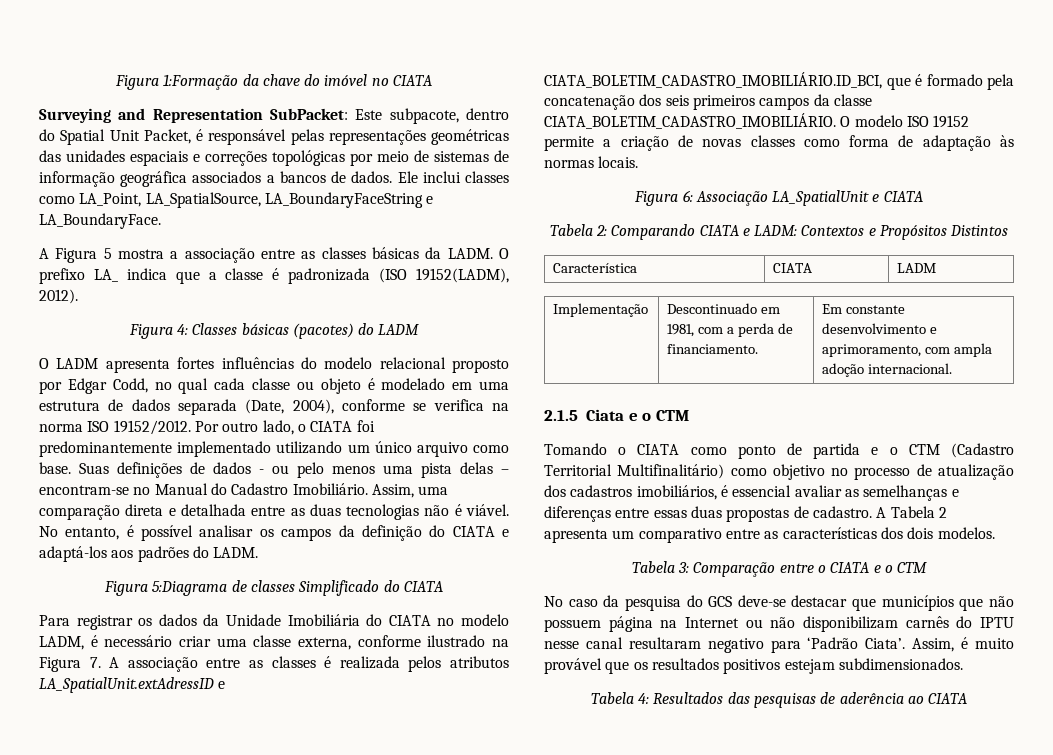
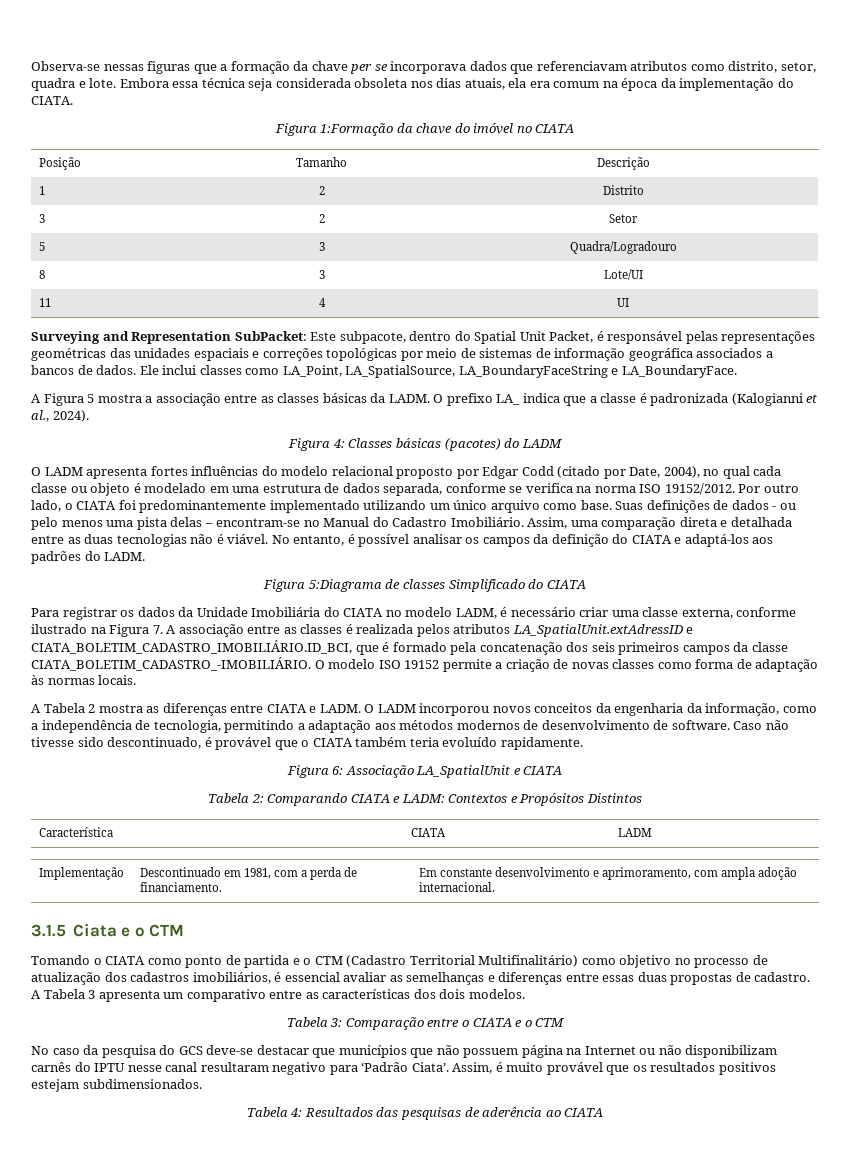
(114, 82) none -> [31,61,816,74] [31,78,794,91] [31,96,73,105] Observa-se nessas figuras que a formação da chave per se incorporava dados que referenciavam atributos como distrito, setor, quadra e lote. Embora essa técnica seja considerada obsoleta nos dias atuais, ela era comum na época da implementação do CIATA. //
(433, 80) none -> [38,157,81,170] [296,157,347,167] [596,157,650,170] [38,186,45,195] [318,186,325,195] [602,185,644,195] [38,214,45,223] [318,214,325,223] [609,214,638,223] [38,242,45,251] [318,242,325,251] [569,241,677,254] [38,270,45,279] [318,270,325,279] [603,269,643,280] [38,298,51,307] [318,298,326,307] [617,298,629,307] // Posição | Tamanho | Descrição // 1 | 2 | Distrito // 3 | 2 | Setor // 5 | 3 | Quadra/Logradouro // 8 | 3 | Lote/UI // 11 | 4 | UI
[379,268,509,283] [39,289,78,304] (ISO 19152(LADM), 2012). -> [731,393,818,406] [31,410,89,422] (Kalogianni et al., 2024).
[112,378,148,393] Codd, -> [521,466,700,479] Codd (citado por Date, 2004),
[178,399,334,415] separada (Date, 2004), -> [383,483,443,496] separada,
[544,113,836,129] CIATA_BOLETIM_CADASTRO_IMOBILIÁRIO. -> [31,657,311,671] CIATA_BOLETIM_CADASTRO_-IMOBILIÁRIO.
(639, 162) none -> [31,703,817,716] [31,720,789,733] [31,737,583,750] // A Tabela 2 mostra as diferenças entre CIATA e LADM. O LADM incorporou novos conceitos da engenharia da informação, como a independência de tecnologia, permitindo a adaptação aos métodos modernos de desenvolvimento de software. Caso não tivesse sido descontinuado, é provável que o CIATA também teria evoluído rapidamente.
[544,410,578,421] 2.1.5 -> [31,924,66,937] 3.1.5
[938,507,947,518] 2 -> [88,990,96,999] 3

